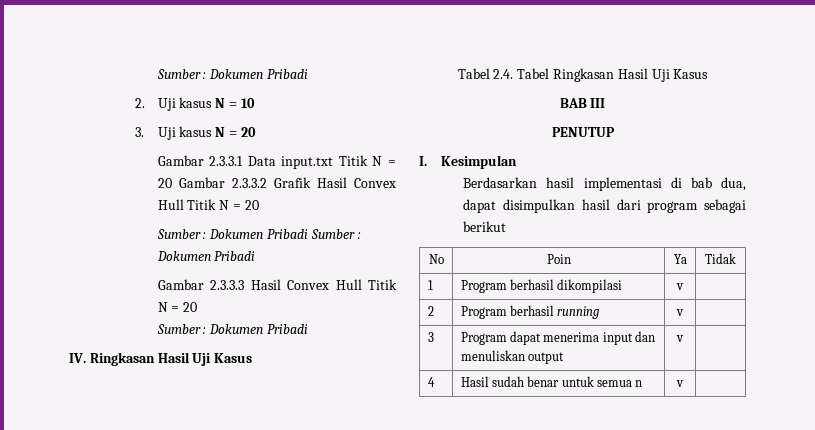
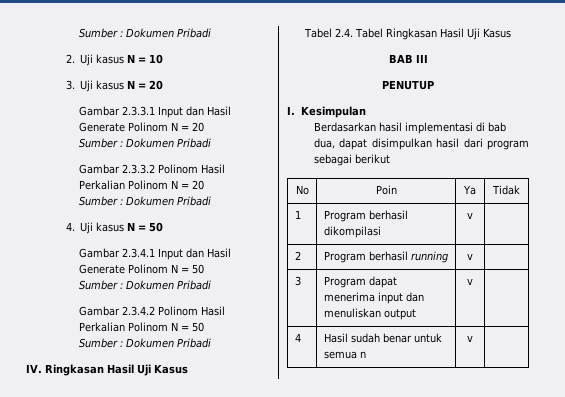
[247,155,396,169] [157,177,396,188] [157,199,259,210] [156,229,361,239] [156,251,256,261] [157,279,397,290] [157,302,198,312] Data input.txt Titik N = 20 Gambar 2.3.3.2 Grafik Hasil Convex Hull Titik N = 20 // Sumber : Dokumen Pribadi Sumber : Dokumen Pribadi // Gambar 2.3.3.3 Hasil Convex Hull Titik N = 20 -> [158,106,232,118] [79,122,205,132] [79,138,212,148] [79,164,226,174] [79,180,205,190] [79,196,212,206] [65,222,164,234] [79,248,232,260] [79,264,205,274] [79,280,212,290] [79,306,226,316] [79,322,205,332] Input dan Hasil Generate Polinom N = 20 // Sumber : Dokumen Pribadi // Gambar 2.3.3.2 Polinom Hasil Perkalian Polinom N = 20 // Sumber : Dokumen Pribadi // 4. Uji kasus N = 50 // Gambar 2.3.4.1 Input dan Hasil Generate Polinom N = 50 // Sumber : Dokumen Pribadi // Gambar 2.3.4.2 Polinom Hasil Perkalian Polinom N = 50

